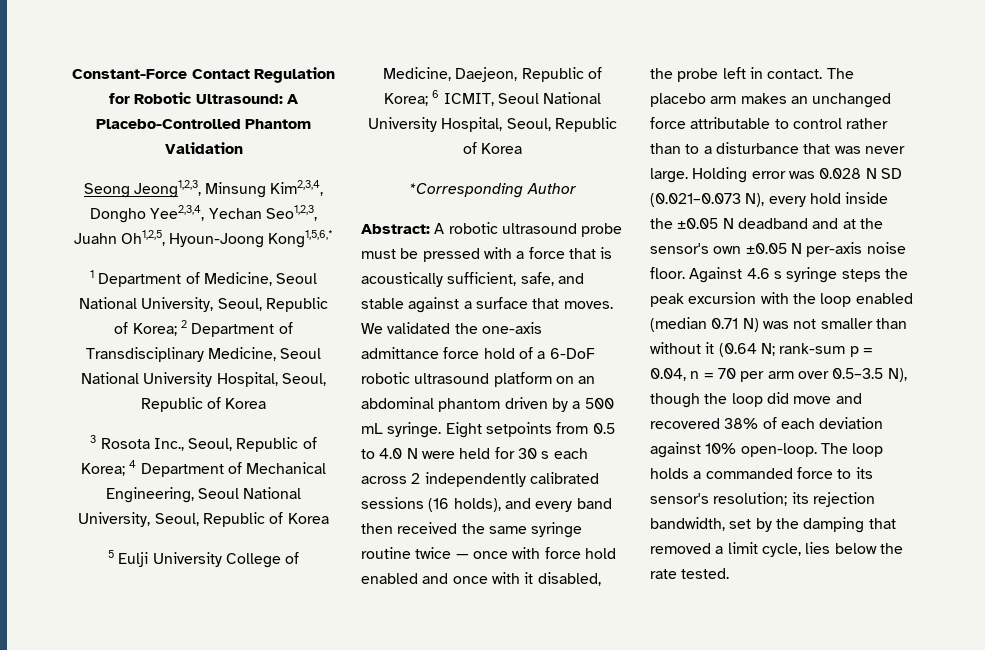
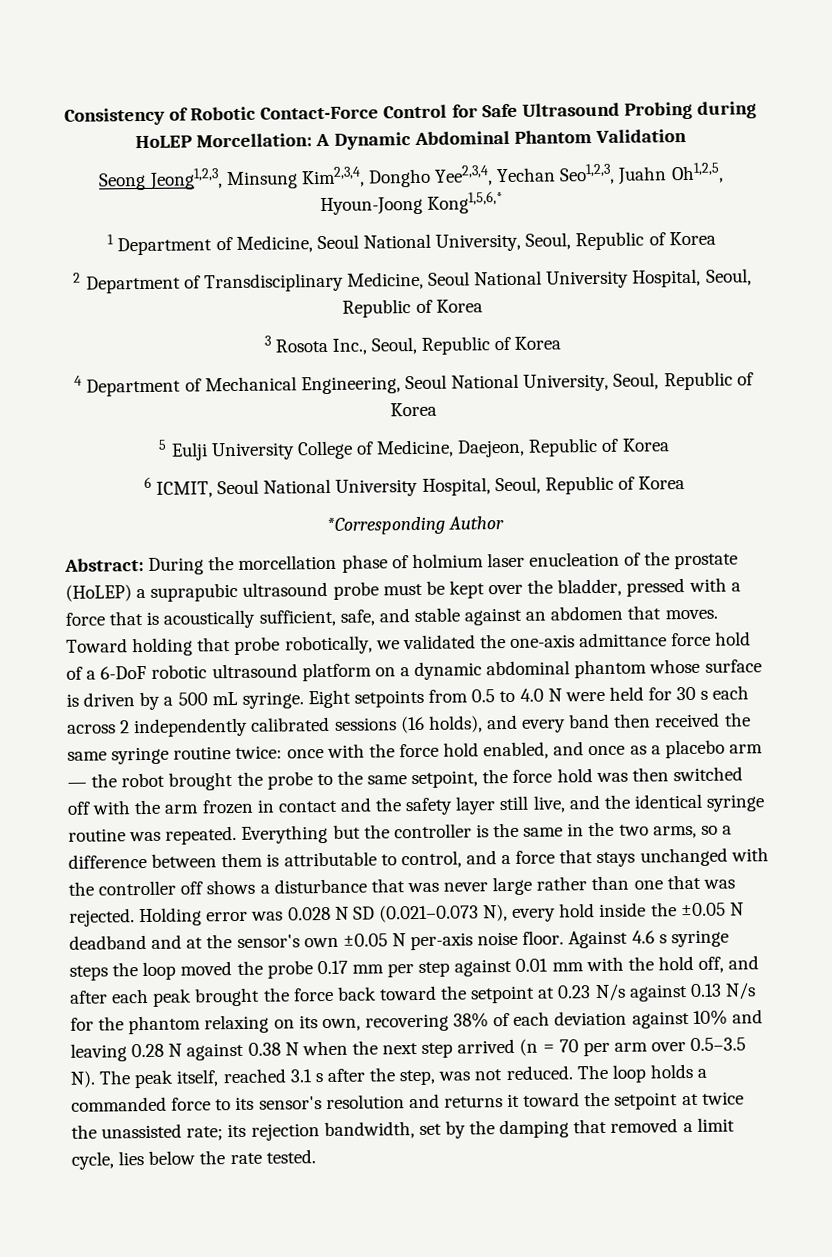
[72,67,335,83] [109,92,298,104] [95,119,241,129] Constant-Force Contact Regulation for Robotic Ultrasound: A Placebo-Controlled -> [63,101,758,126] [135,130,510,150] Consistency of Robotic Contact-Force Control for Safe Ultrasound Probing during HoLEP Morcellation: A Dynamic Abdominal
[132,323,177,336] Korea; -> [668,231,716,246] Korea //
[80,463,125,476] Korea; -> [514,336,562,350] Korea //
[383,93,428,106] Korea; -> [621,438,670,452] Korea //
[434,222,623,237] [361,248,419,259] A robotic ultrasound probe must be -> [148,551,739,575] [65,578,623,602] During the morcellation phase of holmium laser enucleation of the prostate (HoLEP) a suprapubic ultrasound probe must be kept over the bladder,
[463,297,613,309] [361,323,383,334] a surface that moves. We -> [525,605,718,621] [66,635,400,657] an abdomen that moves. Toward holding that probe robotically, we
[578,376,596,384] [361,397,501,412] an abdominal phantom -> [399,658,762,681] [66,693,79,707] a dynamic abdominal phantom whose surface is
[415,547,616,559] [361,573,418,584] twice — once with force hold enabled -> [235,741,550,760] twice: once with the force hold enabled,
[491,572,601,586] [650,67,854,82] [650,93,892,108] [650,117,889,129] [650,143,700,154] with it disabled, the probe left in contact. The placebo arm makes an unchanged force attributable to control rather than to -> [629,739,763,759] [67,766,743,791] [67,793,766,816] [68,821,732,845] [68,847,769,869] [68,879,256,896] as a placebo arm — the robot brought the probe to the same setpoint, the force hold was then switched off with the arm frozen in contact and the safety layer still live, and the identical syringe routine was repeated. Everything but the controller is the same in the two arms, so a difference between them is attributable to control, and a force that stays unchanged with the controller off shows
[650,168,688,183] large. -> [492,874,735,896] [69,908,135,927] large rather than one that was rejected.
[650,292,913,307] [650,317,907,332] [650,342,873,357] [650,368,700,381] peak excursion with the loop enabled (median 0.71 N) was not smaller than without it (0.64 N; rank-sum p = 0.04, n -> [142,955,760,981] [69,982,756,1007] [70,1009,763,1035] [70,1038,539,1062] loop moved the probe 0.17 mm per step against 0.01 mm with the hold off, and after each peak brought the force back toward the setpoint at 0.23 N/s against 0.13 N/s for the phantom relaxing on its own, recovering 38% of each deviation against 10% and leaving 0.28 N against 0.38 N when the next step arrived (n
[887,368,907,382] [650,392,862,408] [650,417,884,429] [650,442,817,458] N), though the loop did move and recovered 38% of each deviation against 10% open-loop. -> [70,1065,573,1089] N). The peak itself, reached 3.1 s after the step, was not reduced.
[713,492,788,506] resolution; -> [325,1091,744,1110] [71,1123,224,1141] resolution and returns it toward the setpoint at twice the unassisted rate;

